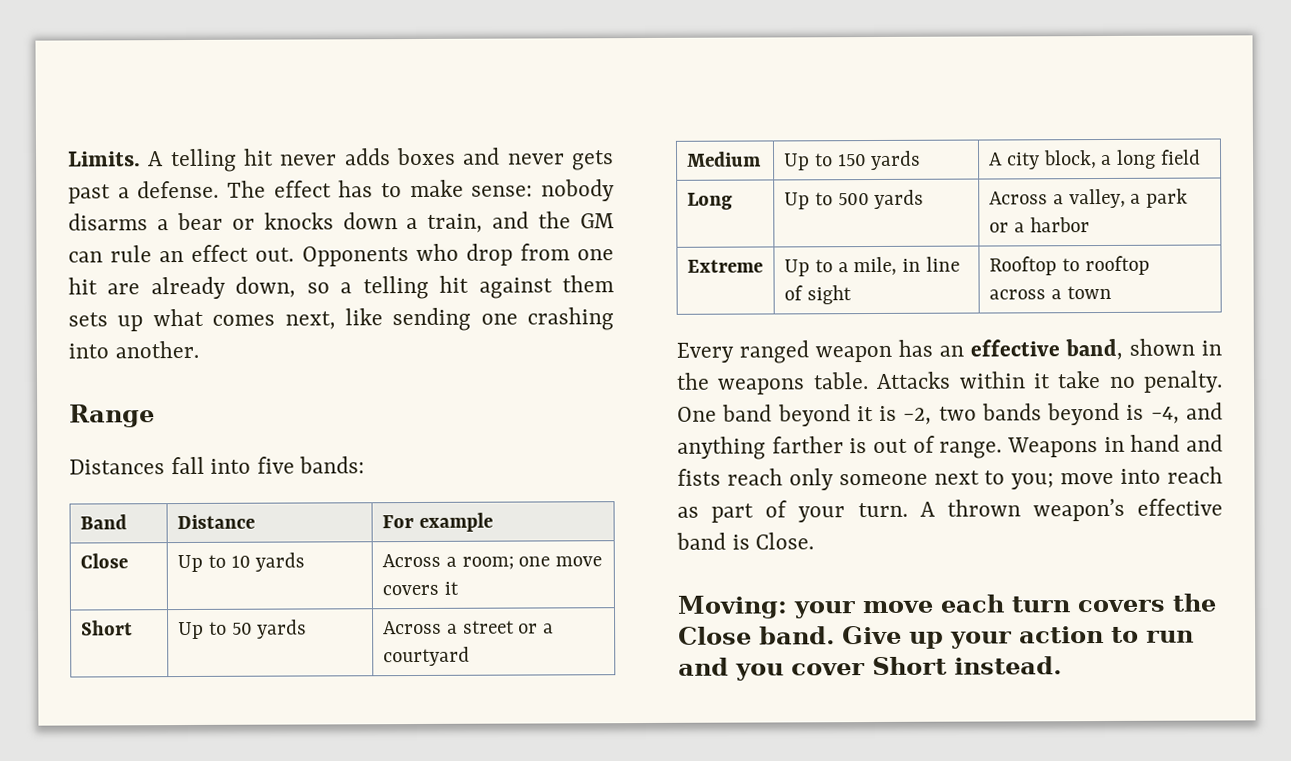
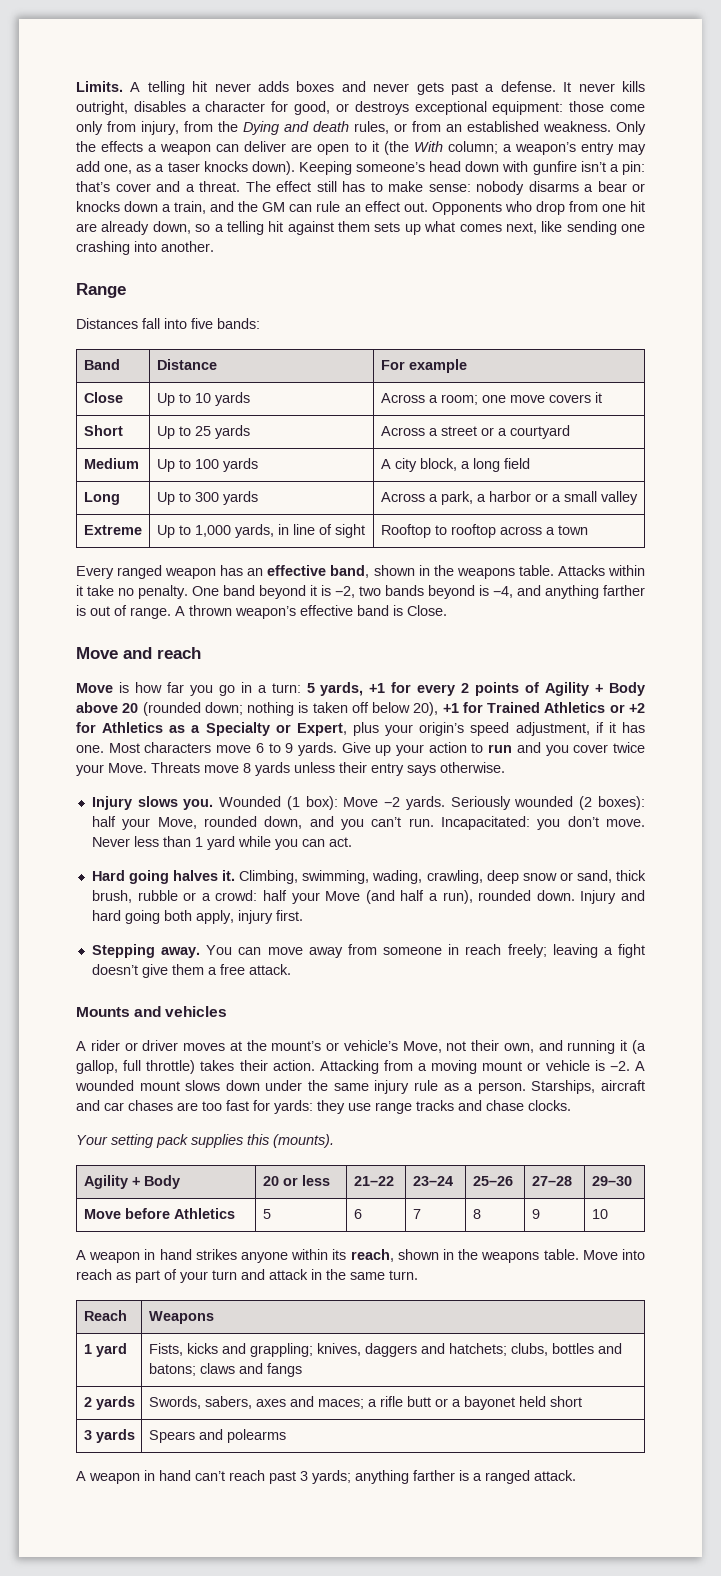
(220, 189) none -> [563,81,645,92] [76,101,645,115] [76,121,646,135] [76,141,646,155] [76,161,645,175] [76,181,240,192] It never kills outright, disables a character for good, or destroys exceptional equipment: those come only from injury, from the Dying and death rules, or from an established weakness. Only the effects a weapon can deliver are open to it (the With column; a weapon’s entry may add one, as a taser knocks down). Keeping someone’s head down with gunfire isn’t a pin: that’s cover and a threat.
(332, 189) none -> [316,181,337,192] still
[231,622,253,635] 50 -> [194,426,211,436] 25
[837,154,867,167] 150 -> [194,459,219,469] 100
[837,189,925,210] [988,188,1189,209] [988,217,1090,233] 500 yards | Across a valley, a park or a harbor -> [194,491,258,505] [380,491,638,505] 300 yards | Across a park, a harbor or a small valley
[837,256,898,276] a mile, -> [194,524,274,538] 1,000 yards,
[1007,434,1223,458] [677,466,1223,491] [677,500,908,523] Weapons in hand and fists reach only someone next to you; move into reach as part of your turn. -> (171, 613) none
[677,593,1217,619] [678,626,835,645] Moving: your move each turn covers the Close band. -> [76,647,201,659] [76,682,646,696] [76,702,645,716] [76,722,645,736] [76,742,337,756] Move and reach // Move is how far you go in a turn: 5 yards, +1 for every 2 points of Agility + Body above 20 (rounded down; nothing is taken off below 20), +1 for Trained Athletics or +2 for Athletics as a Specialty or Expert, plus your origin’s speed adjustment, if it has one. Most characters move 6 to 9 yards.
[872,656,1062,676] Short instead. -> [613,742,645,753] [76,762,505,776] [91,796,645,810] [91,816,645,830] [91,836,352,850] [91,870,646,884] [91,890,646,904] [91,910,303,924] [91,944,645,958] [91,964,291,978] [76,1006,228,1017] [76,1040,646,1054] [76,1060,645,1074] [75,1080,646,1094] [76,1100,571,1114] [76,1134,334,1148] [83,1175,180,1189] [262,1175,330,1186] [353,1176,394,1186] [412,1176,453,1186] [472,1176,513,1186] [531,1176,572,1186] [591,1176,632,1186] [83,1208,235,1219] [262,1209,271,1219] [353,1209,362,1219] [412,1209,421,1219] [472,1209,481,1219] [531,1209,540,1219] [591,1209,608,1219] [76,1249,645,1263] [76,1269,418,1283] [83,1310,127,1321] [148,1311,214,1324] [83,1343,127,1357] [148,1343,622,1357] [148,1363,302,1377] [83,1396,135,1410] [148,1396,582,1410] [83,1429,135,1443] [148,1429,286,1443] [76,1470,576,1484] twice your Move. Threats move 8 yards unless their entry says otherwise. // Injury slows you. Wounded (1 box): Move −2 yards. Seriously wounded (2 boxes): half your Move, rounded down, and you can’t run. Incapacitated: you don’t move. Never less than 1 yard while you can act. // Hard going halves it. Climbing, swimming, wading, crawling, deep snow or sand, thick brush, rubble or a crowd: half your Move (and half a run), rounded down. Injury and hard going both apply, injury first. // Stepping away. You can move away from someone in reach freely; leaving a fight doesn’t give them a free attack. // Mounts and vehicles // A rider or driver moves at the mount’s or vehicle’s Move, not their own, and running it (a gallop, full throttle) takes their action. Attacking from a moving mount or vehicle is −2. A wounded mount slows down under the same injury rule as a person. Starships, aircraft and car chases are too fast for yards: they use range tracks and chase clocks. // Your setting pack supplies this (mounts). // Agility + Body | 20 or less | 21–22 | 23–24 | 25–26 | 27–28 | 29–30 // Move before Athletics | 5 | 6 | 7 | 8 | 9 | 10 // A weapon in hand strikes anyone within its reach, shown in the weapons table. Move into reach as part of your turn and attack in the same turn. // Reach | Weapons // 1 yard | Fists, kicks and grappling; knives, daggers and hatchets; clubs, bottles and batons; claws and fangs // 2 yards | Swords, sabers, axes and maces; a rifle butt or a bayonet held short // 3 yards | Spears and polearms // A weapon in hand can’t reach past 3 yards; anything farther is a ranged attack.

